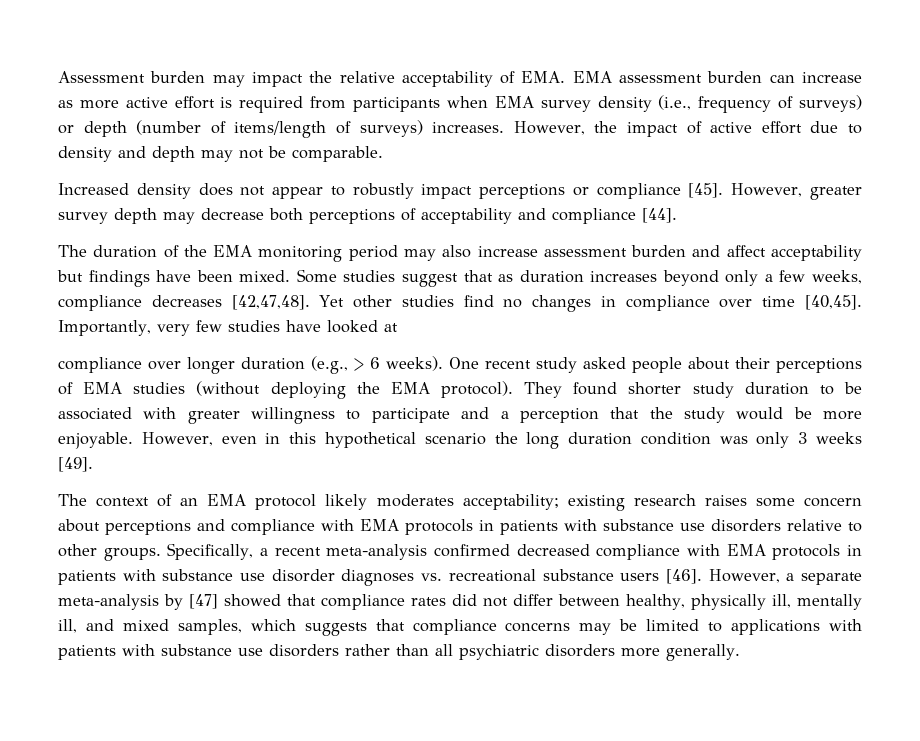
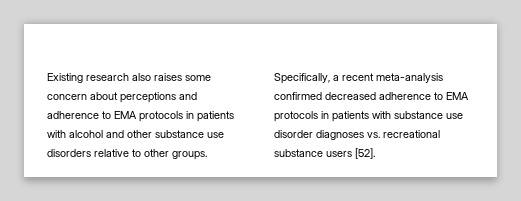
[58,71,862,87] [58,95,863,113] [58,120,863,138] [58,146,383,162] [58,183,862,200] [58,208,677,224] [58,245,863,262] [57,269,862,287] [58,295,863,312] [58,320,398,336] [58,356,862,374] [58,381,862,399] [58,407,862,424] [58,432,863,449] [58,457,93,472] [58,494,696,511] Assessment burden may impact the relative acceptability of EMA. EMA assessment burden can increase as more active effort is required from participants when EMA survey density (i.e., frequency of surveys) or depth (number of items/length of surveys) increases. However, the impact of active effort due to density and depth may not be comparable. // Increased density does not appear to robustly impact perceptions or compliance [45]. However, greater survey depth may decrease both perceptions of acceptability and compliance [44]. // The duration of the EMA monitoring period may also increase assessment burden and affect acceptability but findings have been mixed. Some studies suggest that as duration increases beyond only a few weeks, compliance decreases [42,47,48]. Yet other studies find no changes in compliance over time [40,45]. Importantly, very few studies have looked at // compliance over longer duration (e.g., > 6 weeks). One recent study asked people about their perceptions of EMA studies (without deploying the EMA protocol). They found shorter study duration to be associated with greater willingness to participate and a perception that the study would be more enjoyable. However, even in this hypothetical scenario the long duration condition was only 3 weeks [49]. // The context of an EMA protocol likely moderates acceptability; existing research -> [47,73,151,83] Existing research also
[231,519,597,535] compliance with EMA protocols in patients with -> [47,111,234,122] [47,130,152,138] adherence to EMA protocols in patients with alcohol and other
[596,544,720,560] compliance with -> [379,92,443,100] adherence to
[665,569,863,585] [58,594,862,610] [58,619,863,636] [58,644,740,661] [46]. However, a separate meta-analysis by [47] showed that compliance rates did not differ between healthy, physically ill, mentally ill, and mixed samples, which suggests that compliance concerns may be limited to applications with patients with substance use disorders rather than all psychiatric disorders more generally. -> [355,148,375,159] [52].

